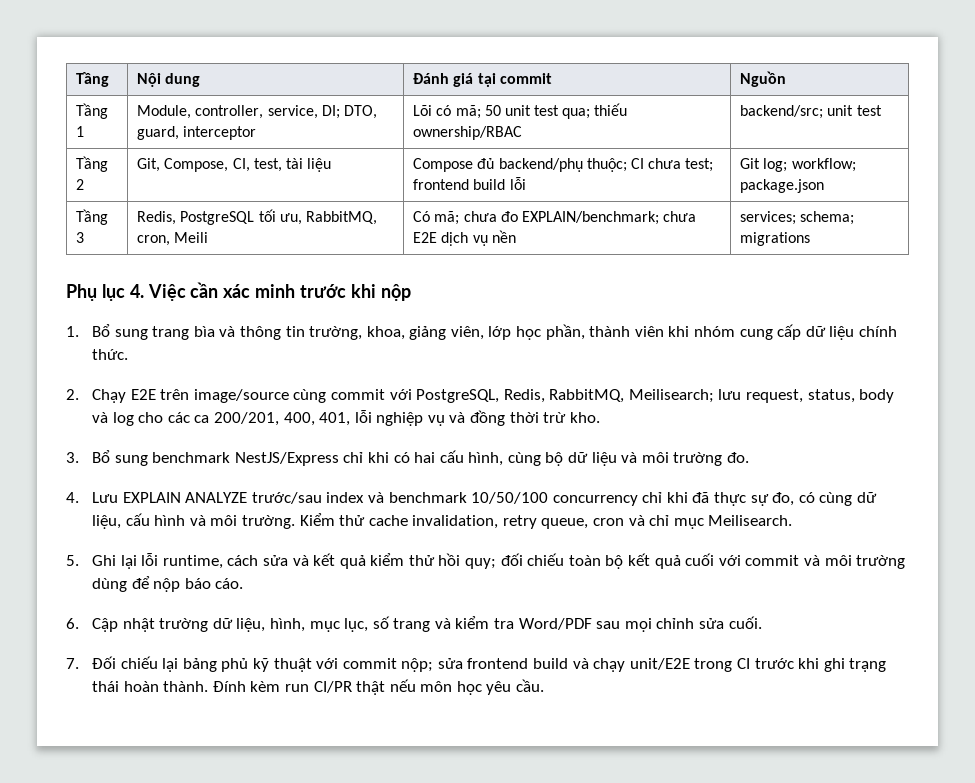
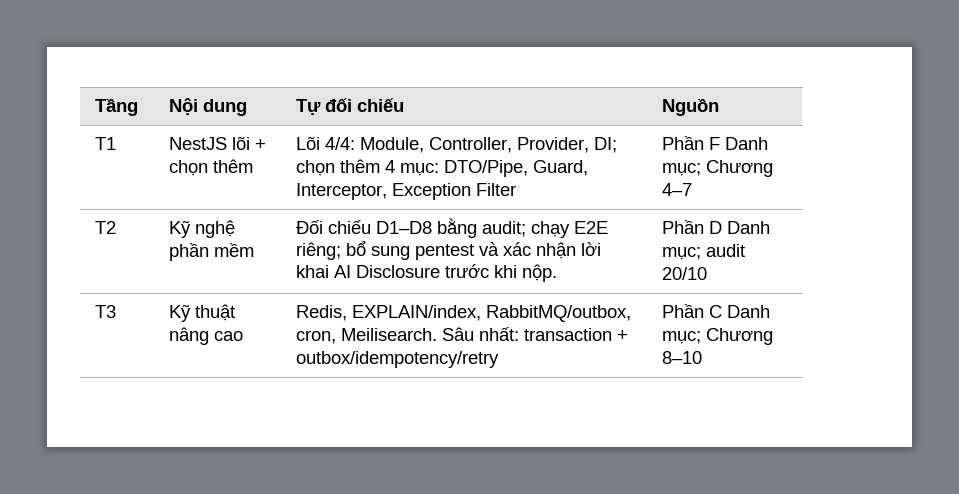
[413,73,552,87] [740,71,787,87] [76,103,109,119] [76,126,85,137] [137,105,377,119] [137,126,257,140] [413,103,628,119] [413,126,523,140] [740,105,882,119] [76,156,109,172] [76,179,85,190] [137,158,332,172] [413,158,714,172] [413,177,526,190] [740,158,856,172] [740,179,825,193] [76,209,109,225] [76,232,85,243] [137,209,377,225] [137,232,209,246] [413,211,697,225] [413,230,516,246] [740,211,855,225] [740,232,811,246] [66,282,411,301] [66,324,897,340] [91,349,128,360] [66,389,895,403] [91,410,600,426] [66,450,750,466] [66,492,878,506] [91,513,793,529] [66,553,906,569] [91,576,244,592] [66,616,762,632] [66,656,887,672] [91,679,545,695] Đánh giá tại commit | Nguồn // Tầng 1 | Module, controller, service, DI; DTO, guard, interceptor | Lõi có mã; 50 unit test qua; thiếu ownership/RBAC | backend/src; unit test // Tầng 2 | Git, Compose, CI, test, tài liệu | Compose đủ backend/phụ thuộc; CI chưa test; frontend build lỗi | Git log; workflow; package.json // Tầng 3 | Redis, PostgreSQL tối ưu, RabbitMQ, cron, Meili | Có mã; chưa đo EXPLAIN/benchmark; chưa E2E dịch vụ nền | services; schema; migrations // Phụ lục 4. Việc cần xác minh trước khi nộp // 1. Bổ sung trang bìa và thông tin trường, khoa, giảng viên, lớp học phần, thành viên khi nhóm cung cấp dữ liệu chính thức. // 2. Chạy E2E trên image/source cùng commit với PostgreSQL, Redis, RabbitMQ, Meilisearch; lưu request, status, body và log cho các ca 200/201, 400, 401, lỗi nghiệp vụ và đồng thời trừ kho. // 3. Bổ sung benchmark NestJS/Express chỉ khi có hai cấu hình, cùng bộ dữ liệu và môi trường đo. // 4. Lưu EXPLAIN ANALYZE trước/sau index và benchmark 10/50/100 concurrency chỉ khi đã thực sự đo, có cùng dữ liệu, cấu hình và môi trường. Kiểm thử cache invalidation, retry queue, cron và chỉ mục Meilisearch. // 5. Ghi lại lỗi runtime, cách sửa và kết quả kiểm thử hồi quy; đối chiếu toàn bộ kết quả cuối với commit và môi trường dùng để nộp báo cáo. // 6. Cập nhật trường dữ liệu, hình, mục lục, số trang và kiểm tra Word/PDF sau mọi chỉnh sửa cuối. // 7. Đối chiếu lại bảng phủ kỹ thuật với commit nộp; sửa frontend build và chạy unit/E2E trong CI trước khi ghi trạng thái hoàn thành. Đính kèm run CI/PR thật nếu môn học yêu cầu. -> [296,98,405,115] [662,99,720,116] [95,137,117,150] [169,136,267,150] [169,159,254,176] [296,136,618,153] [296,159,589,177] [296,183,517,200] [662,136,769,150] [662,160,774,177] [662,183,693,196] [95,221,117,234] [169,220,236,238] [169,243,255,261] [296,218,609,238] [296,240,602,260] [296,264,558,282] [662,220,771,234] [662,244,746,260] [662,267,708,280] [95,305,117,318] [169,304,236,322] [169,327,244,345] [296,305,632,322] [296,327,629,344] [296,351,500,368] [662,304,771,318] [662,328,774,345] [662,351,703,364] Tự đối chiếu | Nguồn // T1 | NestJS lõi + chọn thêm | Lõi 4/4: Module, Controller, Provider, DI; chọn thêm 4 mục: DTO/Pipe, Guard, Interceptor, Exception Filter | Phần F Danh mục; Chương 4–7 // T2 | Kỹ nghệ phần mềm | Đối chiếu D1–D8 bằng audit; chạy E2E riêng; bổ sung pentest và xác nhận lời khai AI Disclosure trước khi nộp. | Phần D Danh mục; audit 20/10 // T3 | Kỹ thuật nâng cao | Redis, EXPLAIN/index, RabbitMQ/outbox, cron, Meilisearch. Sâu nhất: transaction + outbox/idempotency/retry | Phần C Danh mục; Chương 8–10

